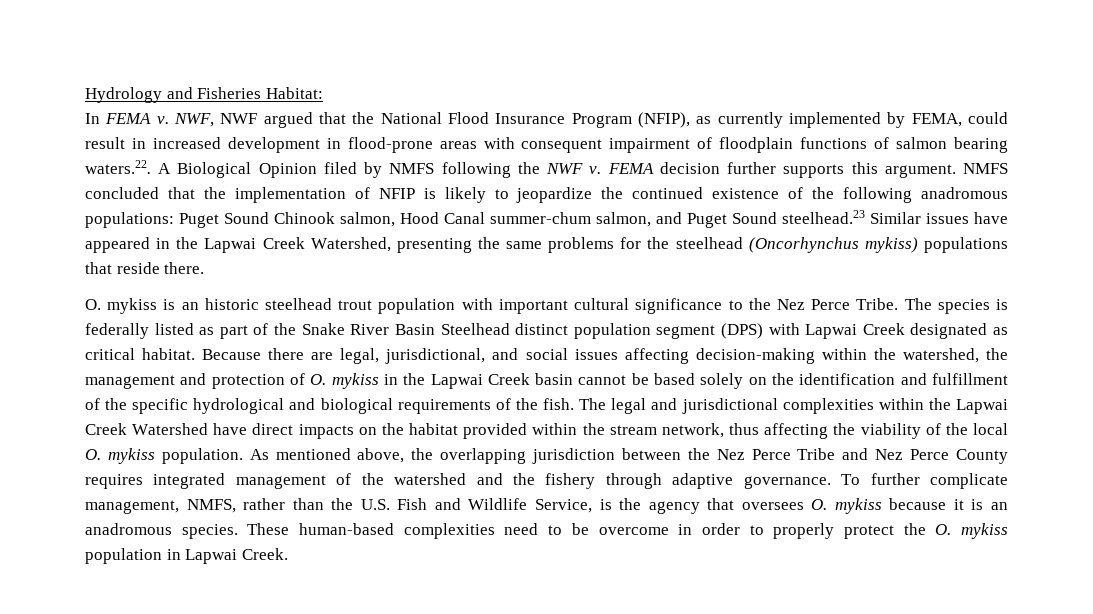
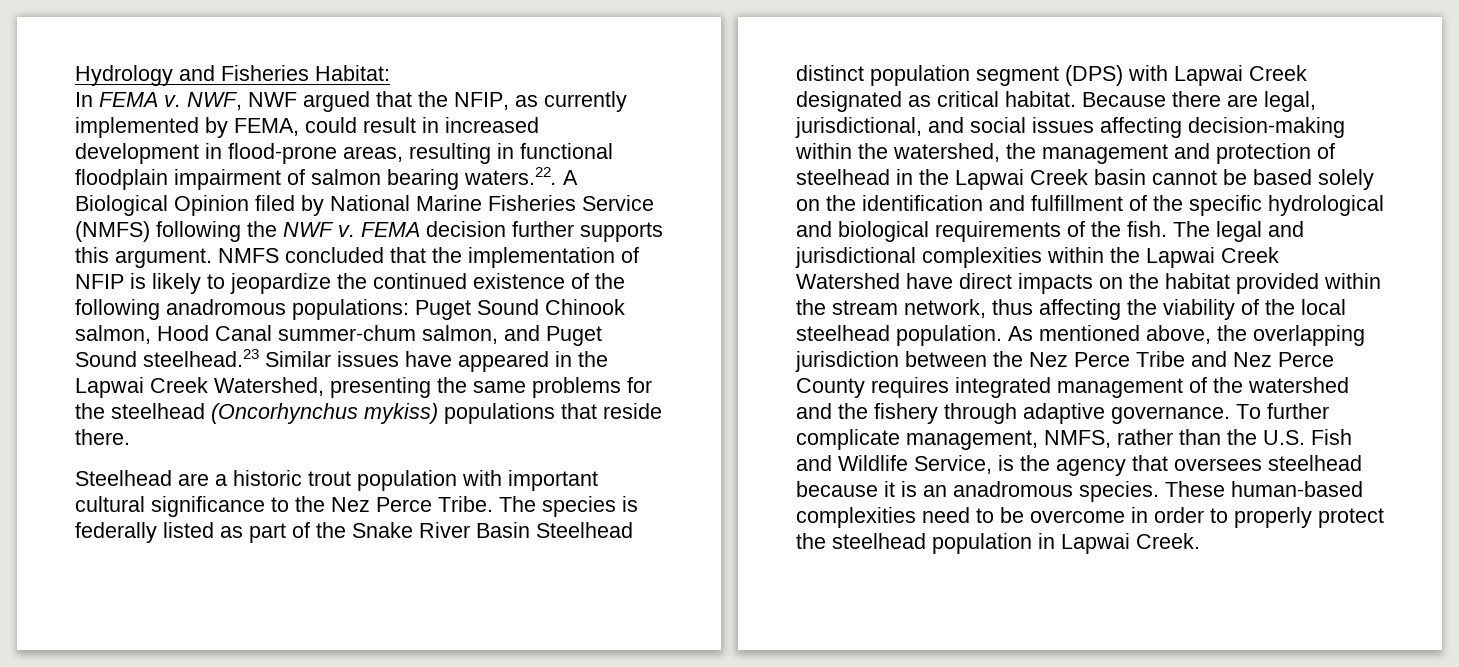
[380,112,690,128] National Flood Insurance Program (NFIP), -> [454,92,509,110] NFIP,
[439,137,868,153] areas with consequent impairment of floodplain functions -> [343,143,613,164] [75,169,281,190] areas, resulting in functional floodplain impairment
[389,163,435,174] NMFS -> [330,195,654,211] [75,221,150,242] National Marine Fisheries Service (NMFS)
[85,298,333,314] O. mykiss is an historic steelhead -> [75,470,302,486] Steelhead are a historic
[310,373,379,389] O. mykiss -> [796,169,890,185] steelhead
[85,448,155,464] O. mykiss -> [796,325,890,341] steelhead
[811,498,882,514] O. mykiss -> [1268,455,1362,471] steelhead
[935,523,1008,539] O. mykiss -> [832,533,926,549] steelhead

